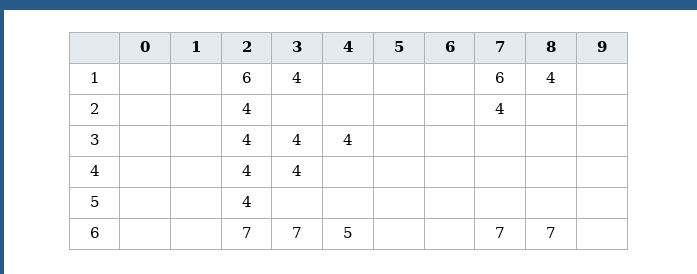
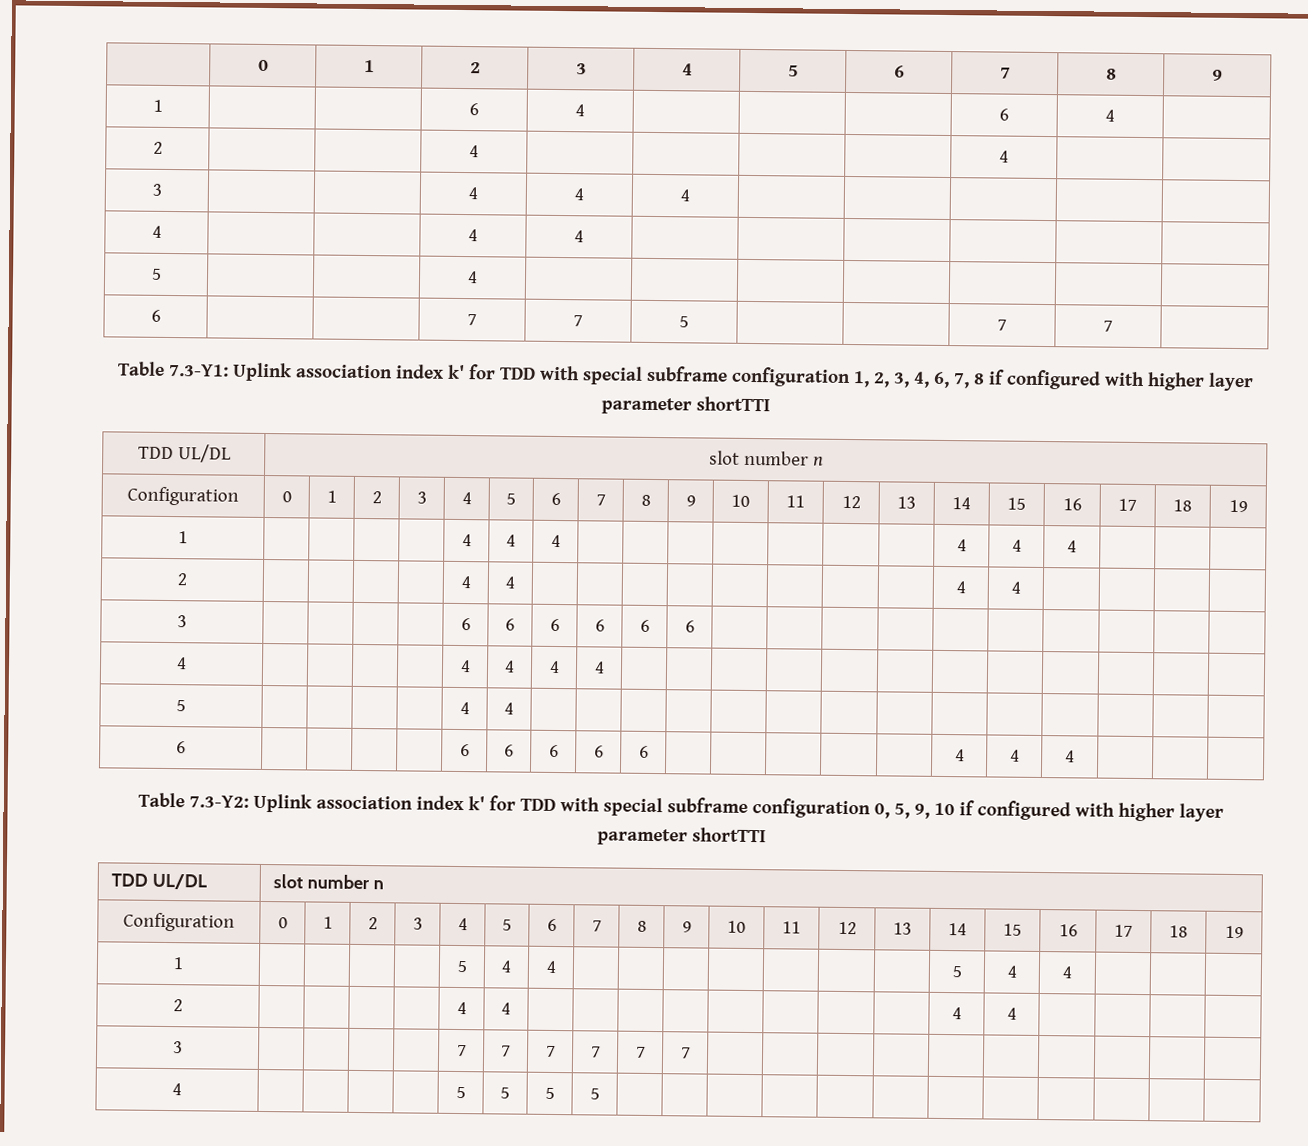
(556, 232) none -> [118,361,1254,392] [600,396,770,415] [137,444,231,463] [708,450,824,466] [127,486,239,506] [281,491,292,503] [326,490,337,503] [371,491,382,504] [416,491,427,504] [461,492,472,505] [506,493,516,505] [550,492,561,506] [595,494,606,506] [640,494,651,506] [685,495,696,507] [731,494,750,507] [786,495,805,508] [841,495,861,509] [897,496,916,509] [952,497,971,510] [1007,497,1026,510] [1062,498,1082,511] [1118,498,1137,511] [1173,499,1192,512] [1228,499,1248,513] [178,531,188,544] [461,534,472,547] [506,534,516,547] [550,534,561,548] [956,539,967,552] [1011,539,1022,552] [1067,540,1077,553] [177,573,187,586] [460,576,471,589] [505,576,515,589] [955,581,966,594] [1010,581,1021,594] [177,615,187,628] [460,618,471,631] [505,618,515,631] [549,618,560,632] [594,619,605,632] [639,619,650,632] [684,620,695,633] [176,657,187,670] [459,660,471,673] [504,660,515,673] [548,660,560,674] [593,661,605,674] [176,700,186,712] [459,702,470,715] [504,702,514,715] [176,741,186,754] [459,744,470,757] [504,744,514,757] [548,744,559,758] [593,745,604,758] [638,745,649,758] [954,749,965,762] [1009,749,1020,762] [1065,750,1075,763] [138,792,1224,822] [596,827,766,846] [111,873,208,890] [273,874,385,890] [123,912,235,932] [277,917,288,929] [322,916,333,929] [367,917,378,930] [412,917,423,930] [457,917,468,931] [502,919,512,931] [546,918,557,932] [591,920,602,932] [636,920,647,932] [681,921,692,933] [727,920,746,933] [782,921,801,934] [837,921,857,935] [893,922,912,935] [948,923,967,936] [1003,923,1022,936] [1058,924,1078,937] [1114,924,1133,937] [1169,925,1188,938] [1224,925,1244,939] [173,957,184,970] [456,960,467,973] [501,960,512,973] [545,960,556,974] [951,966,962,978] [1006,965,1017,978] [1062,966,1072,979] [173,999,183,1012] [456,1001,467,1015] [501,1002,511,1015] [951,1007,962,1020] [1006,1007,1017,1020] [173,1041,183,1054] [456,1044,467,1057] [501,1045,511,1057] [545,1045,556,1058] [590,1046,601,1058] [635,1046,646,1058] [680,1047,691,1059] [172,1083,182,1096] [455,1086,466,1099] [500,1087,510,1099] [544,1087,555,1100] [589,1088,600,1100] // Table 7.3-Y1: Uplink association index k' for TDD with special subframe configuration 1, 2, 3, 4, 6, 7, 8 if configured with higher layer parameter shortTTI // TDD UL/DL | slot number n // Configuration | 0 | 1 | 2 | 3 | 4 | 5 | 6 | 7 | 8 | 9 | 10 | 11 | 12 | 13 | 14 | 15 | 16 | 17 | 18 | 19 // 1 | | | | | 4 | 4 | 4 | | | | | | | | 4 | 4 | 4 | | | // 2 | | | | | 4 | 4 | | | | | | | | | 4 | 4 | | | | // 3 | | | | | 6 | 6 | 6 | 6 | 6 | 6 | | | | | | | | | | // 4 | | | | | 4 | 4 | 4 | 4 | | | | | | | | | | | | // 5 | | | | | 4 | 4 | | | | | | | | | | | | | | // 6 | | | | | 6 | 6 | 6 | 6 | 6 | | | | | | 4 | 4 | 4 | | | // Table 7.3-Y2: Uplink association index k' for TDD with special subframe configuration 0, 5, 9, 10 if configured with higher layer parameter shortTTI // TDD UL/DL | slot number n // Configuration | 0 | 1 | 2 | 3 | 4 | 5 | 6 | 7 | 8 | 9 | 10 | 11 | 12 | 13 | 14 | 15 | 16 | 17 | 18 | 19 // 1 | | | | | 5 | 4 | 4 | | | | | | | | 5 | 4 | 4 | | | // 2 | | | | | 4 | 4 | | | | | | | | | 4 | 4 | | | | // 3 | | | | | 7 | 7 | 7 | 7 | 7 | 7 | | | | | | | | | | // 4 | | | | | 5 | 5 | 5 | 5 | | | | | | | | | | | |

